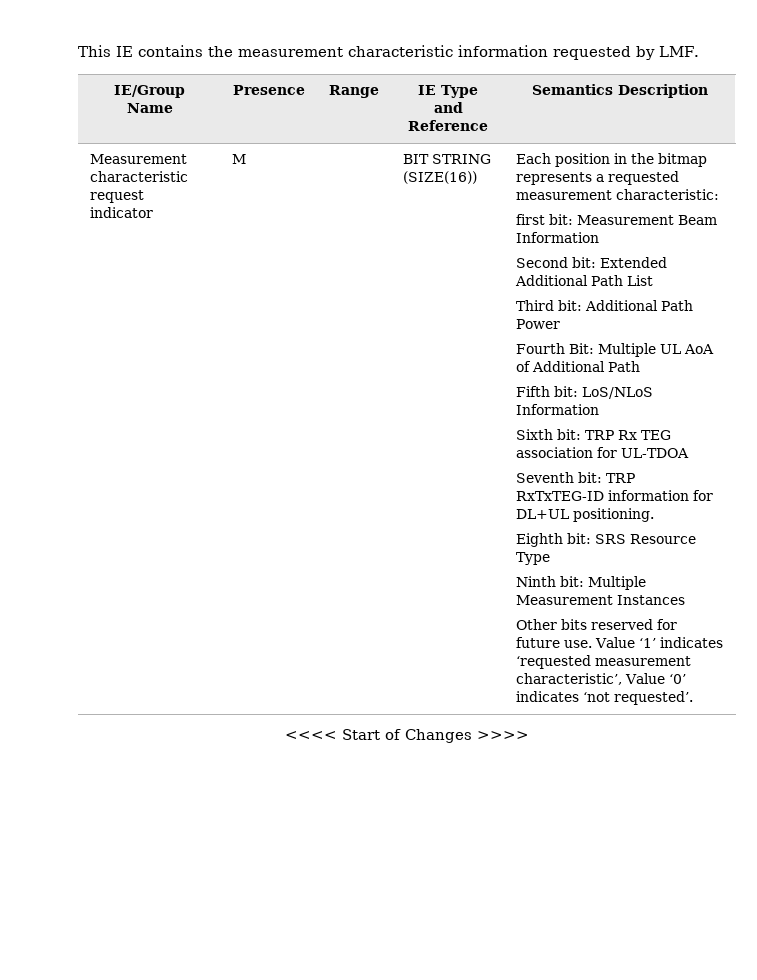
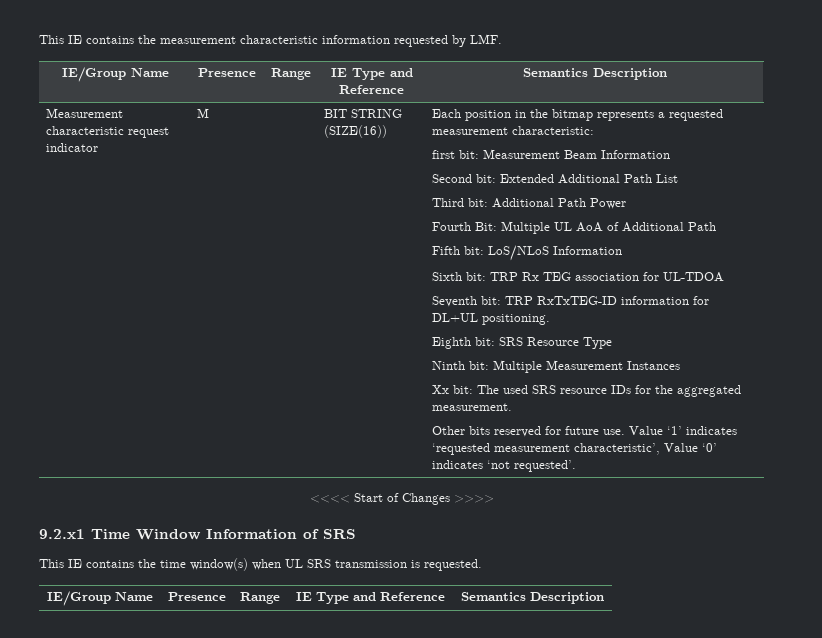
(685, 600) none -> [431,385,741,397] [431,403,512,411] // Xx bit: The used SRS resource IDs for the aggregated measurement.
(529, 735) none -> [39,529,356,540] [39,558,482,571] [47,591,153,606] [167,592,226,601] [240,592,280,604] [295,592,445,604] [460,592,604,604] // 9.2.x1 Time Window Information of SRS // This IE contains the time window(s) when UL SRS transmission is requested. // IE/Group Name | Presence | Range | IE Type and Reference | Semantics Description

